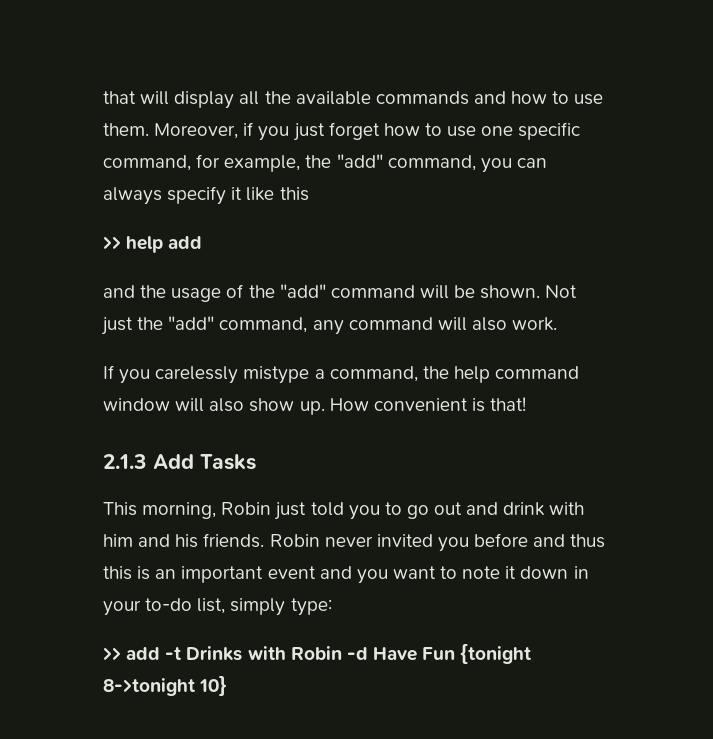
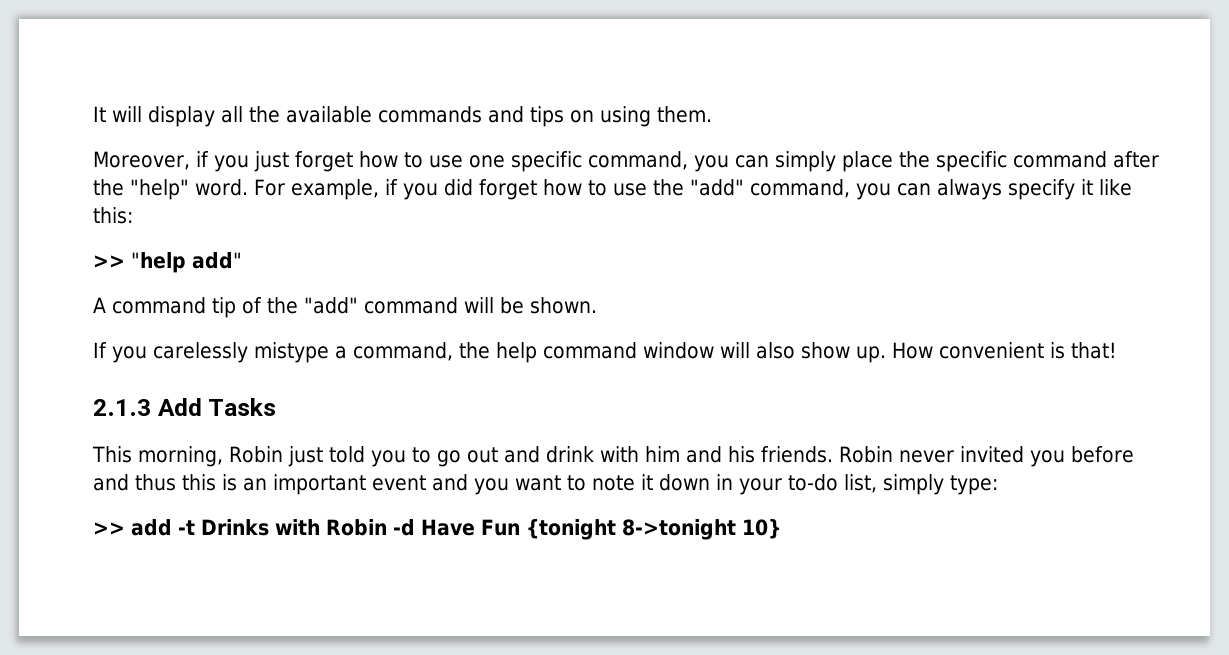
[103,91,136,104] that -> [93,106,106,122] It
[511,91,604,105] how to use -> [530,106,651,127] tips on using
(149, 129) none -> (712, 114) //
[196,154,301,172] for example, -> [694,151,1159,172] [93,179,647,200] you can simply place the specific command after the "help" word. For example, if you did forget how to use
[279,187,309,201] [103,236,203,253] [103,285,222,302] this // >> help add // and the usage -> [93,207,133,224] [93,252,242,273] [93,297,236,318] this: // >> "help add" // A command tip
[545,285,578,298] [101,316,558,335] Not just the "add" command, any command will also work. -> (597, 305) none

